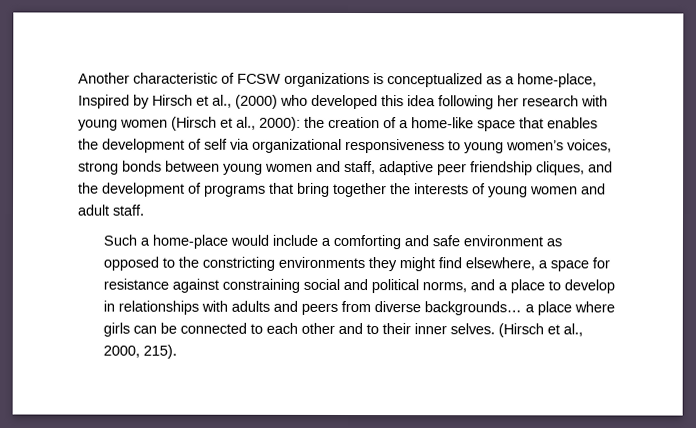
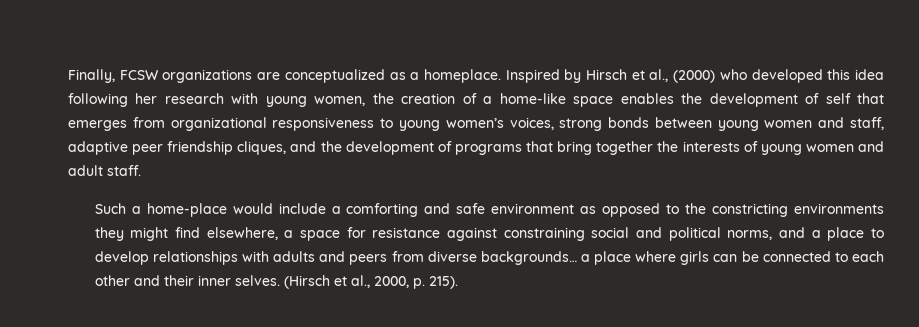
[78,72,235,84] Another characteristic of -> [68,69,115,83] Finally,
[373,73,384,85] is -> [257,72,281,80] are
[517,73,597,88] home-place, -> [423,69,501,83] homeplace.
[120,116,301,131] women (Hirsch et al., 2000): -> [314,96,366,106] women,
[519,117,544,129] that -> (614, 101) none
[230,138,250,150] via -> [857,93,885,104] [68,117,165,131] that emerges from
[102,300,115,312] in -> (149, 258) none
[365,324,379,335] to -> (160, 280) none
(140, 351) none -> [412,278,425,289] p.

